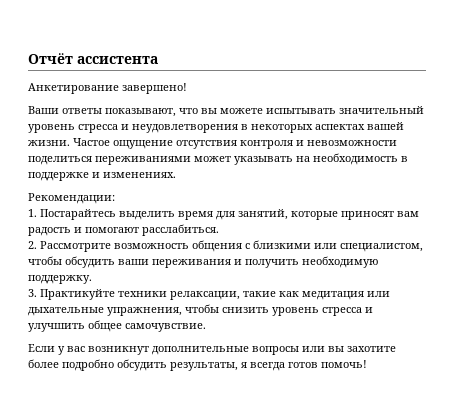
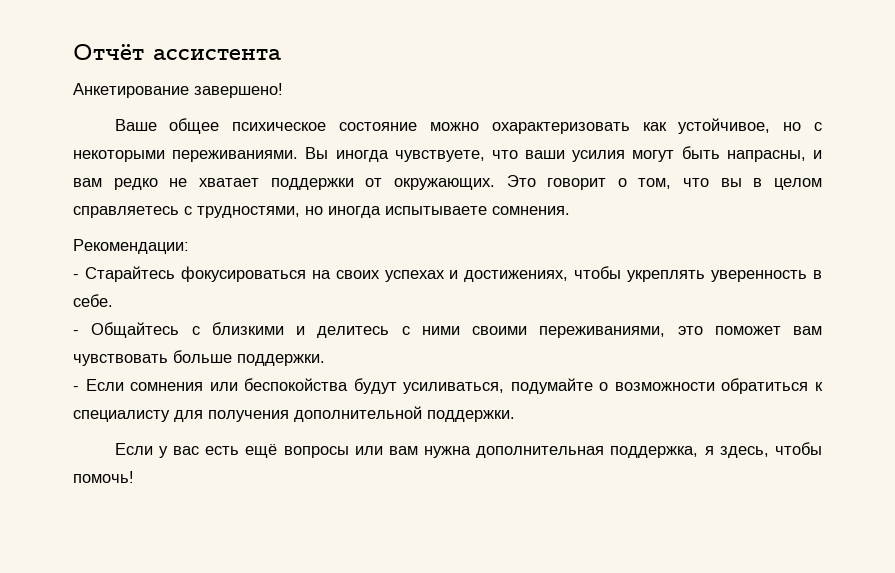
[28,106,424,117] [28,122,404,133] [28,138,397,149] [28,153,408,165] [28,172,176,181] [28,193,115,204] [28,209,419,220] [28,224,219,236] [28,240,423,252] [28,256,378,268] [28,275,92,284] [28,289,390,300] [28,304,373,316] [28,320,206,332] [28,344,396,355] [28,359,318,371] Ваши ответы показывают, что вы можете испытывать значительный уровень стресса и неудовлетворения в некоторых аспектах вашей жизни. Частое ощущение отсутствия контроля и невозможности поделиться переживаниями может указывать на необходимость в поддержке и изменениях. // Рекомендации: // 1. Постарайтесь выделить время для занятий, которые приносят вам радость и помогают расслабиться. // 2. Рассмотрите возможность общения с близкими или специалистом, чтобы обсудить ваши переживания и получить необходимую поддержку. // 3. Практикуйте техники релаксации, такие как медитация или дыхательные упражнения, чтобы снизить уровень стресса и улучшить общее самочувствие. // Если у вас возникнут дополнительные вопросы или вы захотите более подробно обсудить результаты, я всегда готов -> [114,118,822,134] [73,146,822,162] [73,175,822,190] [73,206,570,218] [73,239,189,254] [73,266,823,282] [73,294,113,307] [73,322,822,338] [73,350,325,366] [73,378,823,394] [73,406,515,422] [114,442,822,458] Ваше общее психическое состояние можно охарактеризовать как устойчивое, но с некоторыми переживаниями. Вы иногда чувствуете, что ваши усилия могут быть напрасны, и вам редко не хватает поддержки от окружающих. Это говорит о том, что вы в целом справляетесь с трудностями, но иногда испытываете сомнения. // Рекомендации: // - Старайтесь фокусироваться на своих успехах и достижениях, чтобы укреплять уверенность в себе. // - Общайтесь с близкими и делитесь с ними своими переживаниями, это поможет вам чувствовать больше поддержки. // - Если сомнения или беспокойства будут усиливаться, подумайте о возможности обратиться к специалисту для получения дополнительной поддержки. // Если у вас есть ещё вопросы или вам нужна дополнительная поддержка, я здесь, чтобы

